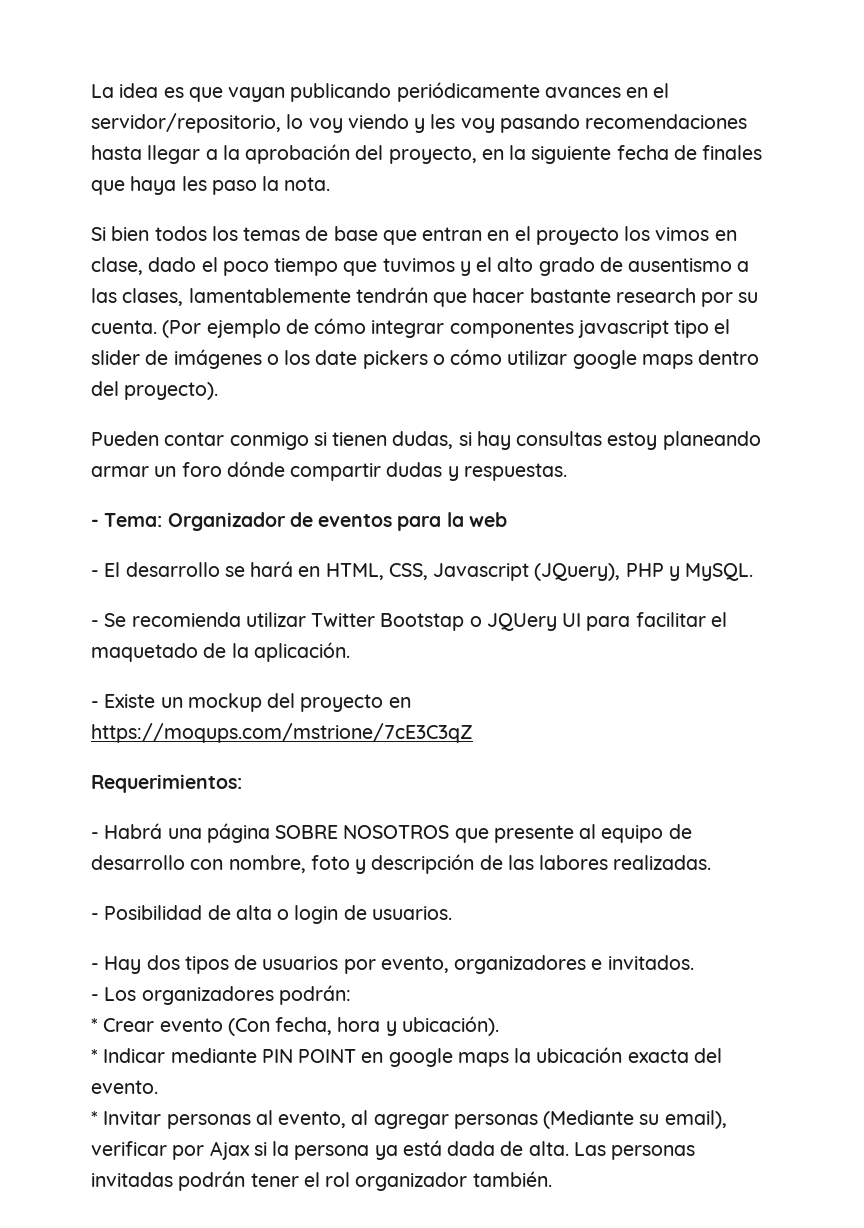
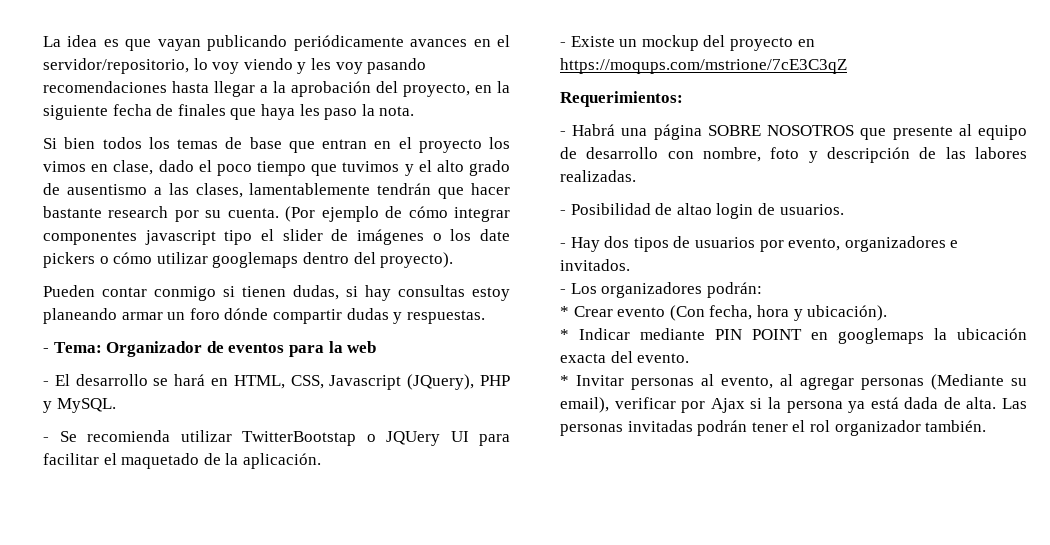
[572,350,693,369] google maps -> [212,252,299,268] googlemaps
[311,613,465,631] Twitter Bootstap -> [242,431,356,446] TwitterBootstap
[235,905,290,920] alta o -> [676,203,712,215] altao
[388,1048,509,1067] google maps -> [838,328,924,344] googlemaps

